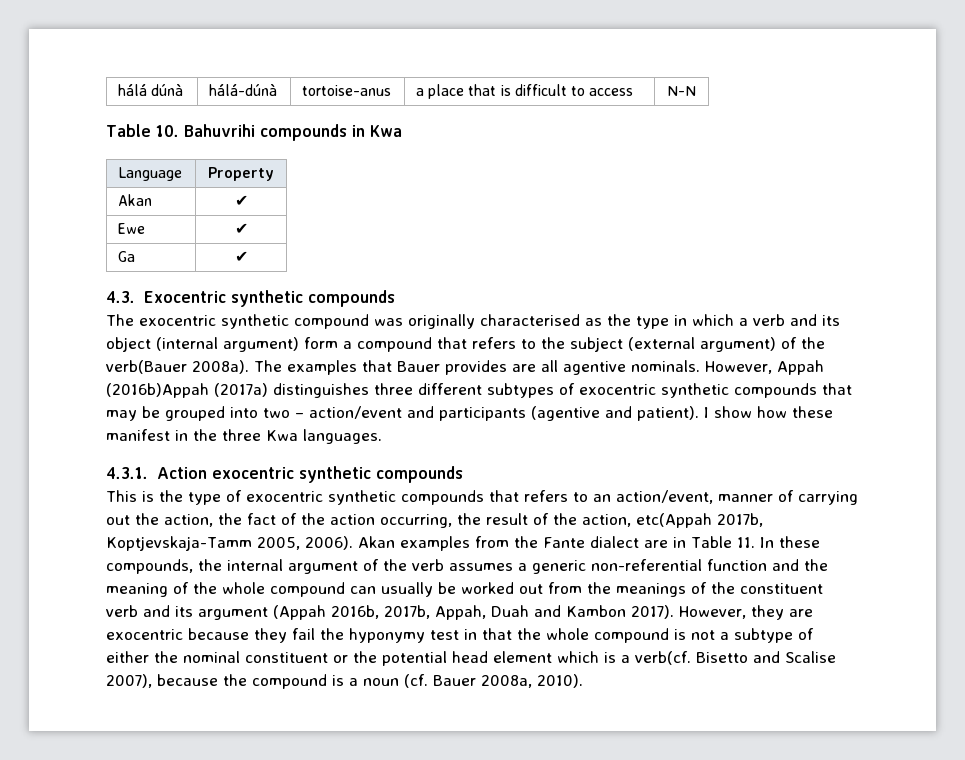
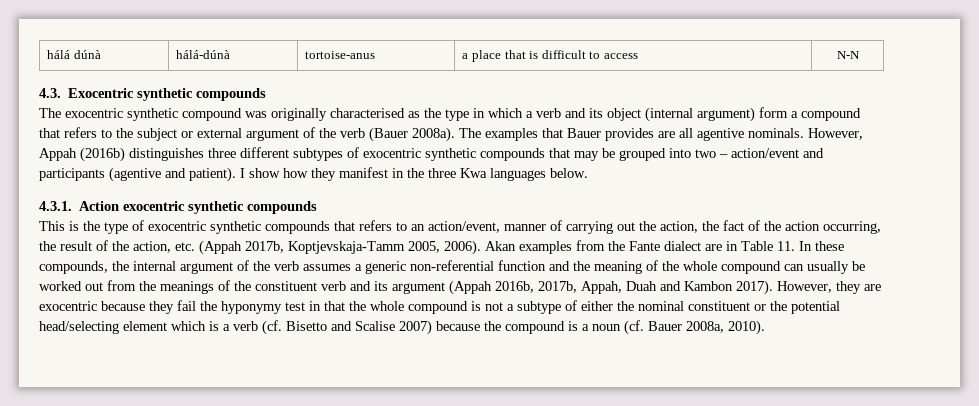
[106,124,402,141] [118,167,183,181] [208,167,274,181] [118,194,153,206] [234,195,248,206] [118,223,146,234] [234,223,248,234] [118,251,136,262] [234,251,248,262] // Table 10. Bahuvrihi compounds in Kwa // Language | Property // Akan | ✔ // Ewe | ✔ // Ga | ✔ -> (860, 55) none
[628,337,825,352] [106,360,187,374] (external argument) of the verb(Bauer -> [181,127,408,142] or external argument of the verb (Bauer
[106,383,268,398] (2016b)Appah (2017a) -> [80,147,125,162] (2016b)
[792,406,833,418] these -> [311,168,336,181] they
[303,429,382,444] languages. -> [490,168,588,181] languages below.
[636,513,712,528] etc(Appah -> [175,240,242,255] etc. (Appah
[452,651,488,663] head -> [39,321,119,334] head/selecting
[635,651,691,665] verb(cf. -> [233,320,282,335] verb (cf.
[106,674,152,688] 2007), -> [399,320,432,335] 2007)

